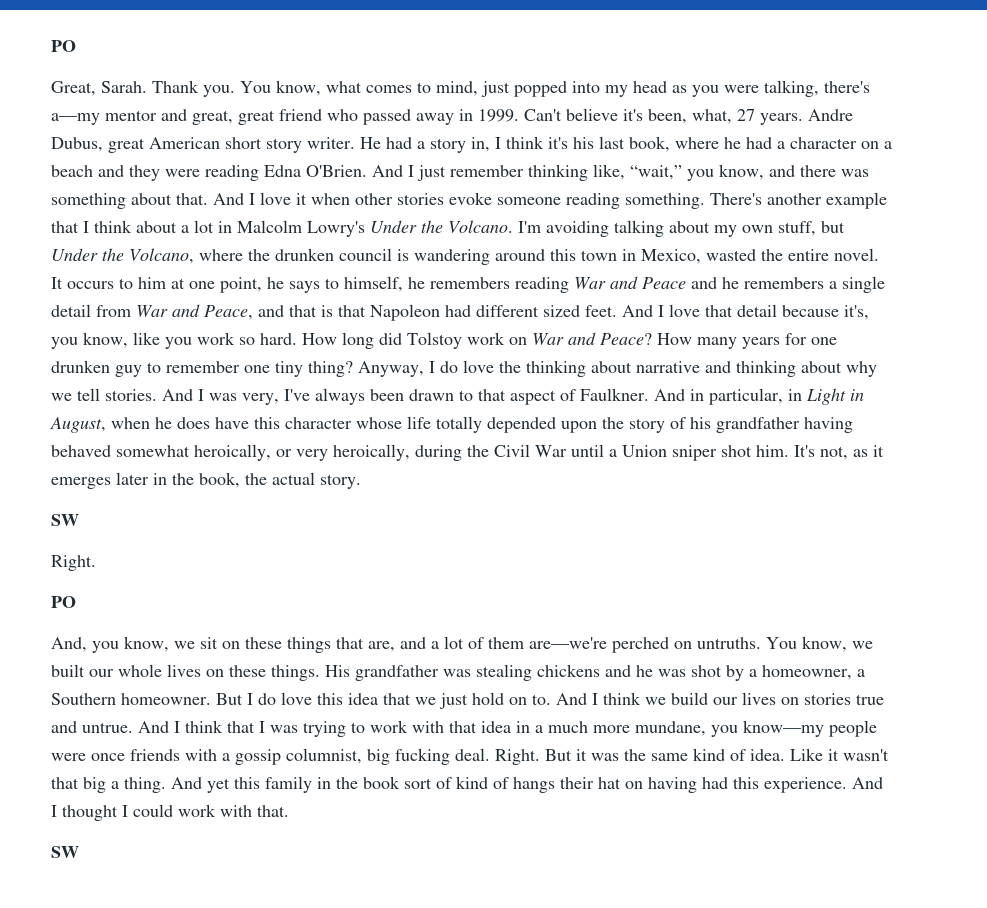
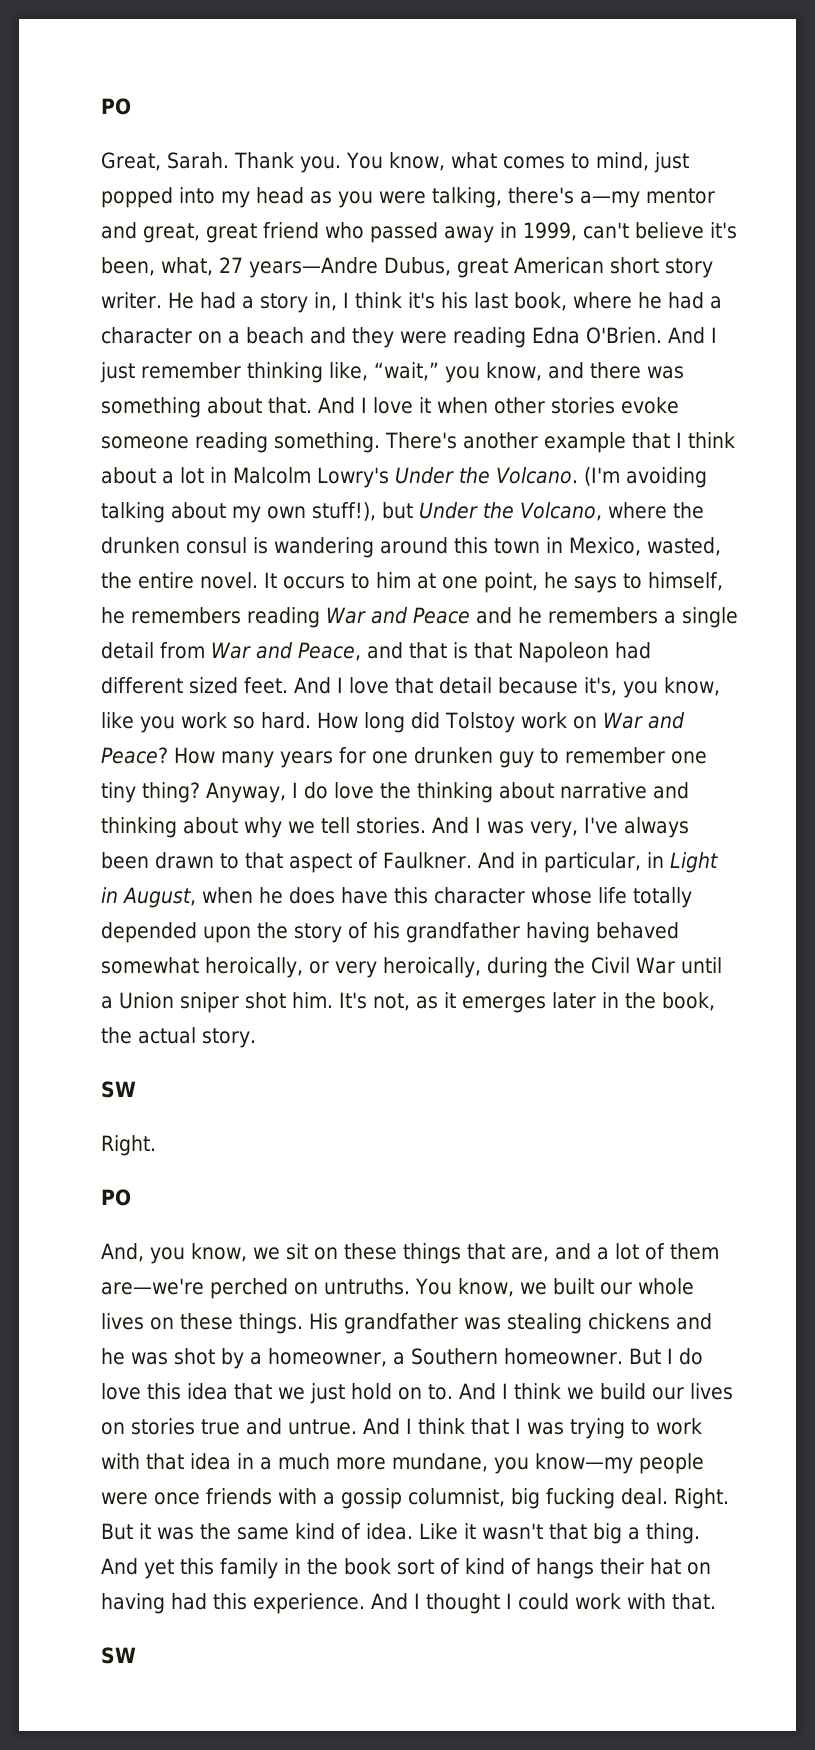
[478,109,562,122] 1999. Can't -> [523,222,629,241] 1999, can't
[760,109,853,125] years. Andre -> [249,257,378,278] years—Andre
[518,221,541,233] I'm -> [583,467,620,486] (I'm
[778,221,816,236] stuff, -> [312,502,376,521] stuff!),
[339,248,392,261] council -> [185,537,247,554] consul
[706,249,756,261] wasted -> [646,537,721,556] wasted,

